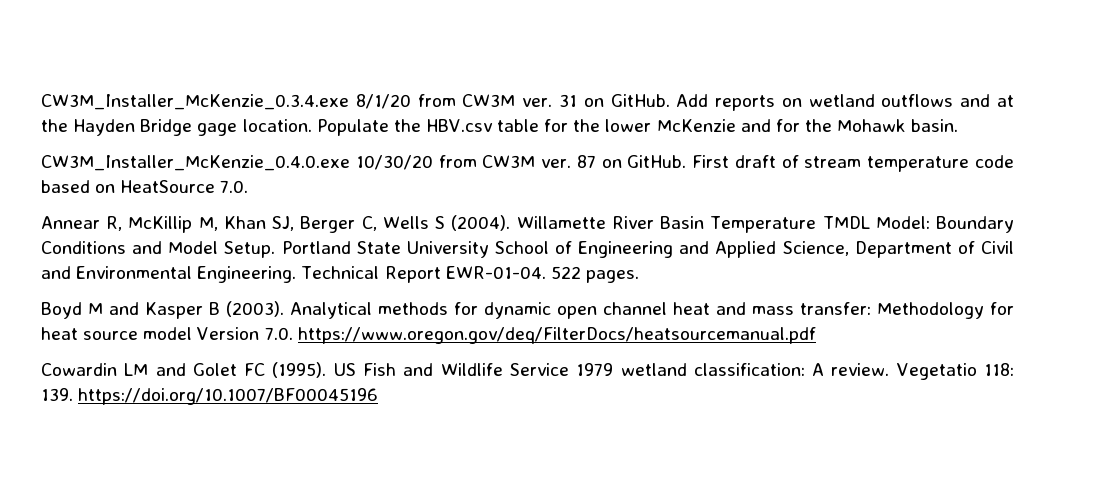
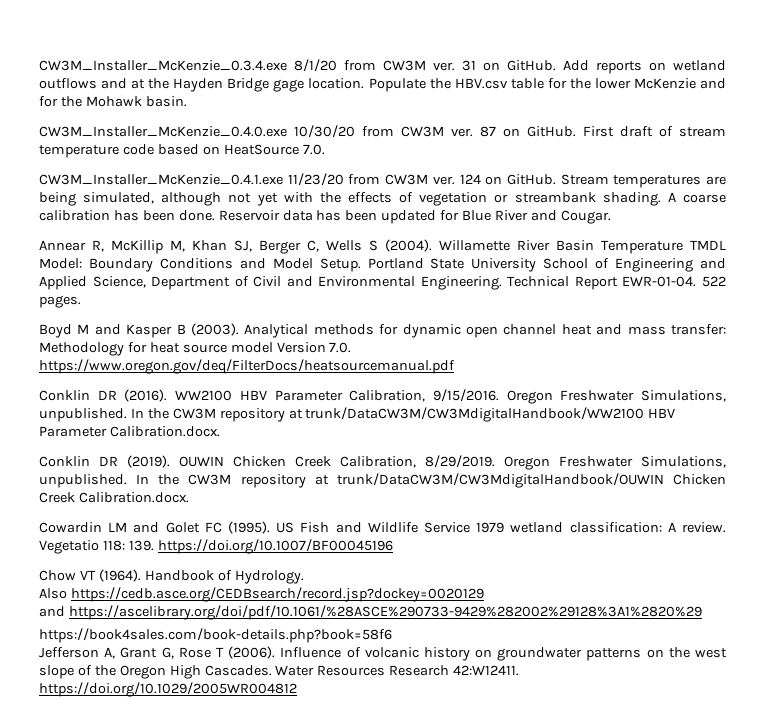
(249, 186) none -> [39,173,726,188] [39,192,726,206] [39,210,611,224] // CW3M_Installer_McKenzie_0.4.1.exe 11/23/20 from CW3M ver. 124 on GitHub. Stream temperatures are being simulated, although not yet with the effects of vegetation or streambank shading. A coarse calibration has been done. Reservoir data has been updated for Blue River and Cougar.
(816, 335) none -> [39,389,726,404] [39,407,676,422] [39,426,220,437] [39,455,726,470] [39,473,726,488] [39,492,189,503] // Conklin DR (2016). WW2100 HBV Parameter Calibration, 9/15/2016. Oregon Freshwater Simulations, unpublished. In the CW3M repository at trunk/DataCW3M/CW3MdigitalHandbook/WW2100 HBV Parameter Calibration.docx. // Conklin DR (2019). OUWIN Chicken Creek Calibration, 8/29/2019. Oregon Freshwater Simulations, unpublished. In the CW3M repository at trunk/DataCW3M/CW3MdigitalHandbook/OUWIN Chicken Creek Calibration.docx.
(379, 396) none -> [39,569,304,584] [39,587,484,602] [39,605,702,620] [39,628,392,643] [39,646,727,661] [39,665,520,679] [39,682,297,697] // Chow VT (1964). Handbook of Hydrology. // Also https://cedb.asce.org/CEDBsearch/record.jsp?dockey=0020129 // and https://ascelibrary.org/doi/pdf/10.1061/%28ASCE%290733-9429%282002%29128%3A1%2820%29 // https://book4sales.com/book-details.php?book=58f6 // Jefferson A, Grant G, Rose T (2006). Influence of volcanic history on groundwater patterns on the west slope of the Oregon High Cascades. Water Resources Research 42:W12411. https://doi.org/10.1029/2005WR004812

